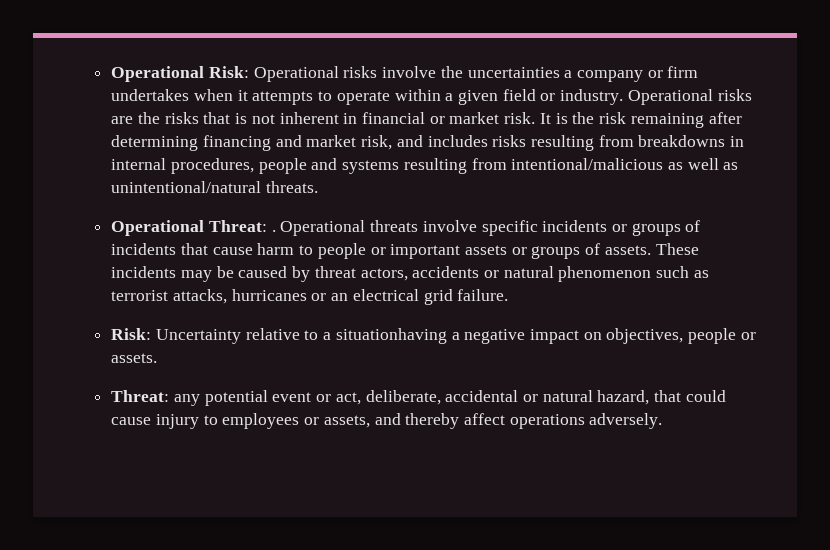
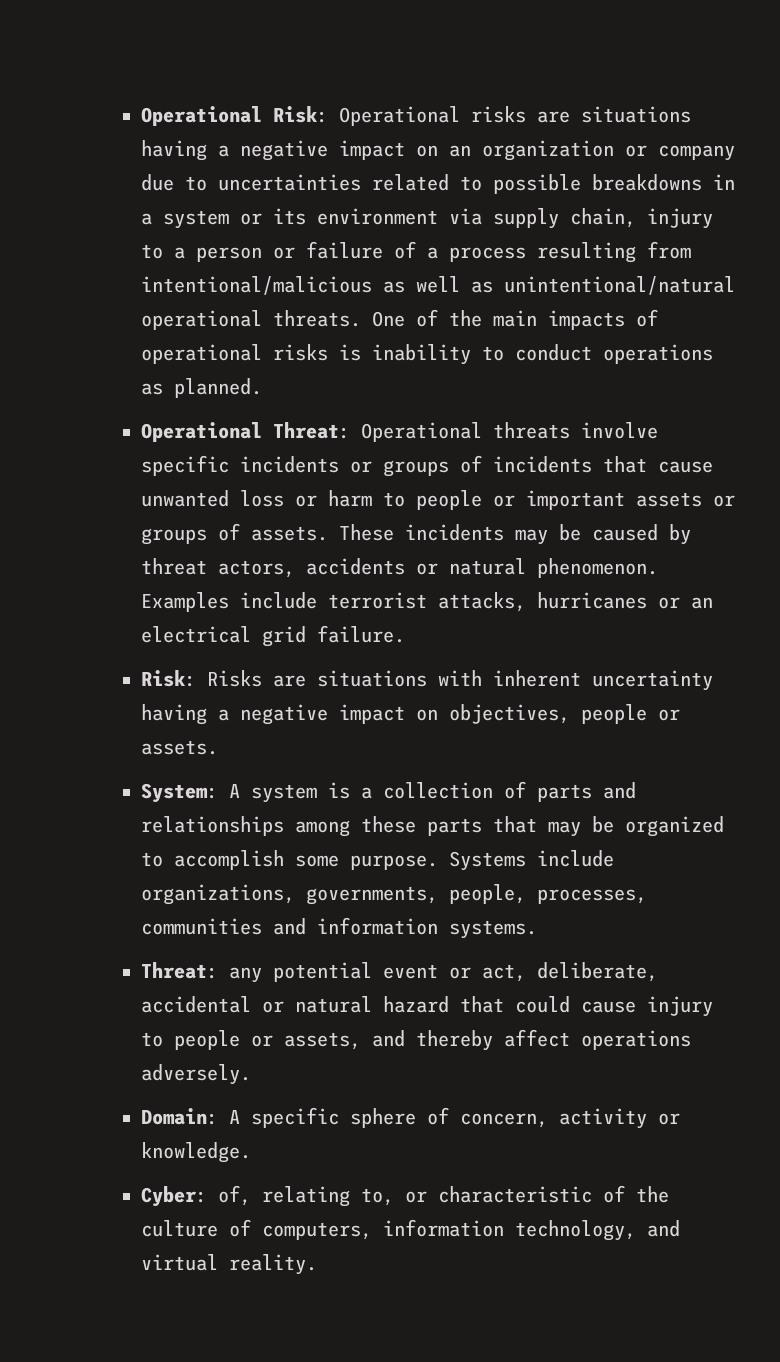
[382,66,699,82] [111,89,752,105] [111,112,742,128] [111,135,745,151] [111,158,400,174] involve the uncertainties a company or firm undertakes when it attempts to operate within a given field or industry. Operational risks are the risks that is not inherent in financial or market risk. It is the risk remaining after determining financing and market risk, and includes risks resulting from breakdowns in internal procedures, people and systems -> [537,106,692,123] [141,140,736,161] [141,174,736,194] [141,208,714,229] [141,241,527,262] are situations having a negative impact on an organization or company due to uncertainties related to possible breakdowns in a system or its environment via supply chain, injury to a person or failure of a process
(262, 187) none -> [141,310,263,330] operational
(318, 187) none -> [372,309,659,330] [141,344,714,365] [141,378,263,398] One of the main impacts of operational risks is inability to conduct operations as planned.
[271,230,276,232] . -> (351, 430) none
(253, 251) none -> [141,490,318,507] unwanted loss or
[558,266,709,282] phenomenon such as -> [537,558,659,578] [141,592,318,612] phenomenon. Examples include
[155,328,447,344] Uncertainty relative to a situationhaving -> [207,670,714,691] [141,704,208,725] Risks are situations with inherent uncertainty having
(158, 358) none -> [141,781,637,803] [141,816,725,837] [141,850,615,871] [141,884,648,905] [141,917,538,939] // System: A system is a collection of parts and relationships among these parts that may be organized to accomplish some purpose. Systems include organizations, governments, people, processes, communities and information systems.
[597,390,650,405] hazard, -> [383,996,450,1013] hazard
[222,413,300,429] employees -> [174,1030,241,1050] people
(663, 421) none -> [141,1107,681,1129] [141,1142,252,1163] [141,1185,670,1207] [141,1219,681,1241] [141,1254,318,1275] // Domain: A specific sphere of concern, activity or knowledge. // Cyber: of, relating to, or characteristic of the culture of computers, information technology, and virtual reality.

